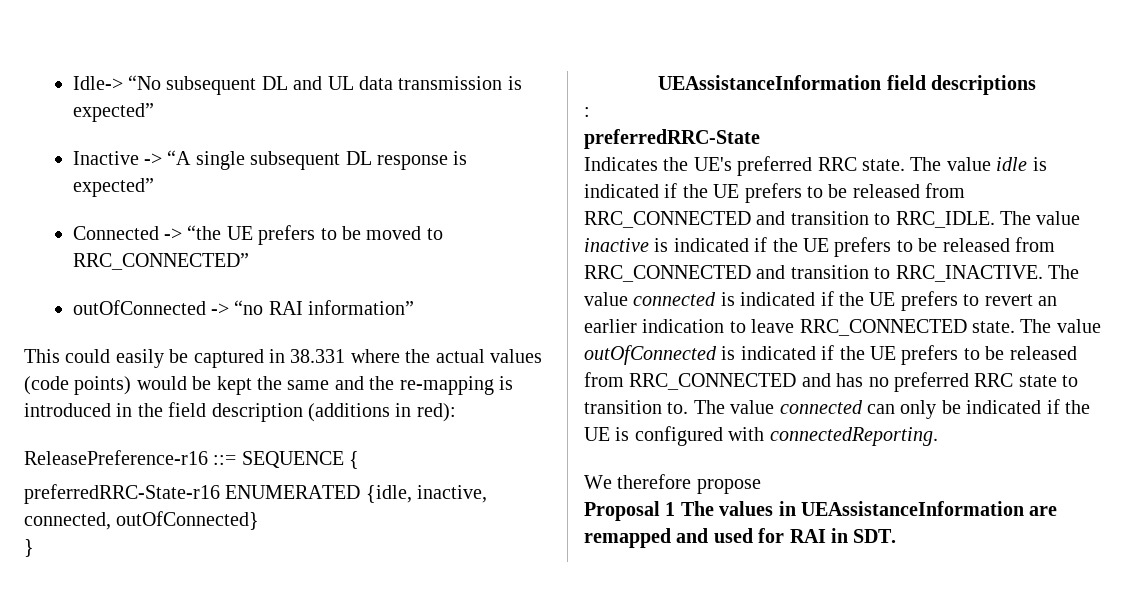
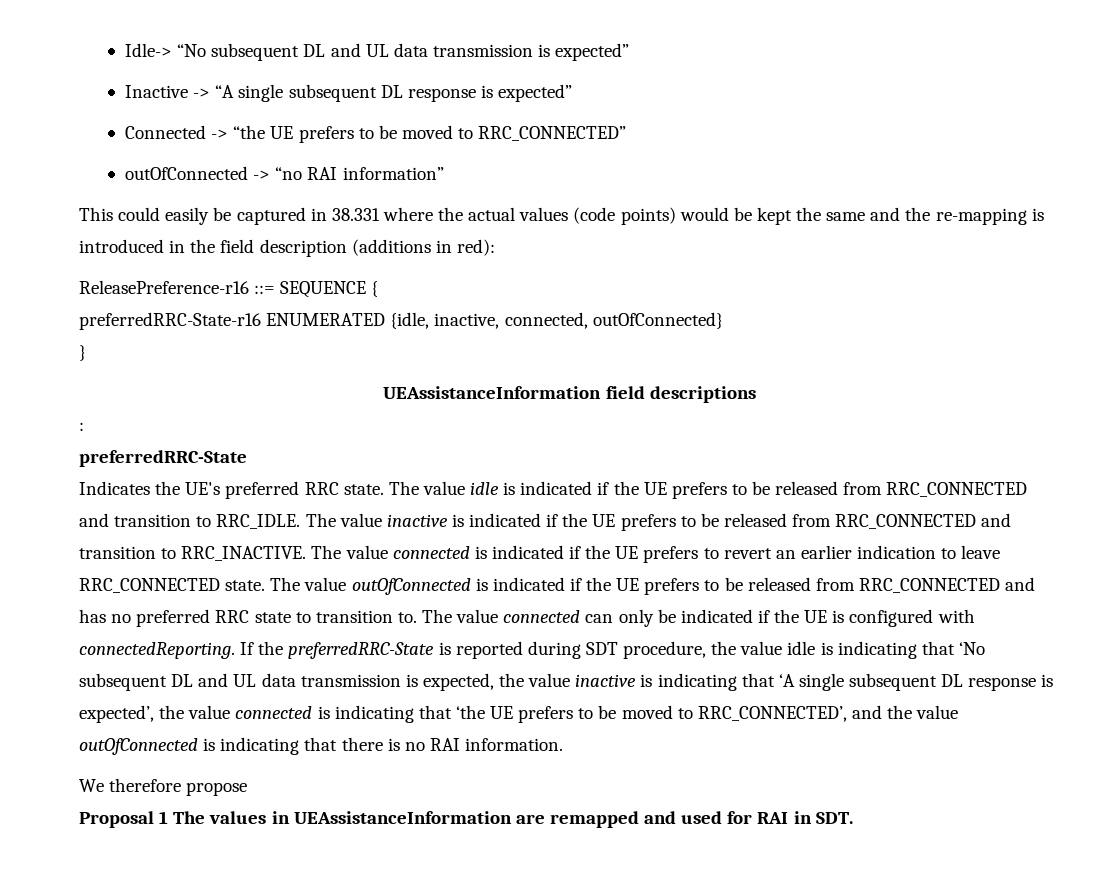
(938, 436) none -> [240,641,985,659] [79,673,1054,691] [79,705,959,723] [79,737,564,755] If the preferredRRC-State is reported during SDT procedure, the value idle is indicating that ‘No subsequent DL and UL data transmission is expected, the value inactive is indicating that ‘A single subsequent DL response is expected’, the value connected is indicating that ‘the UE prefers to be moved to RRC_CONNECTED’, and the value outOfConnected is indicating that there is no RAI information.

